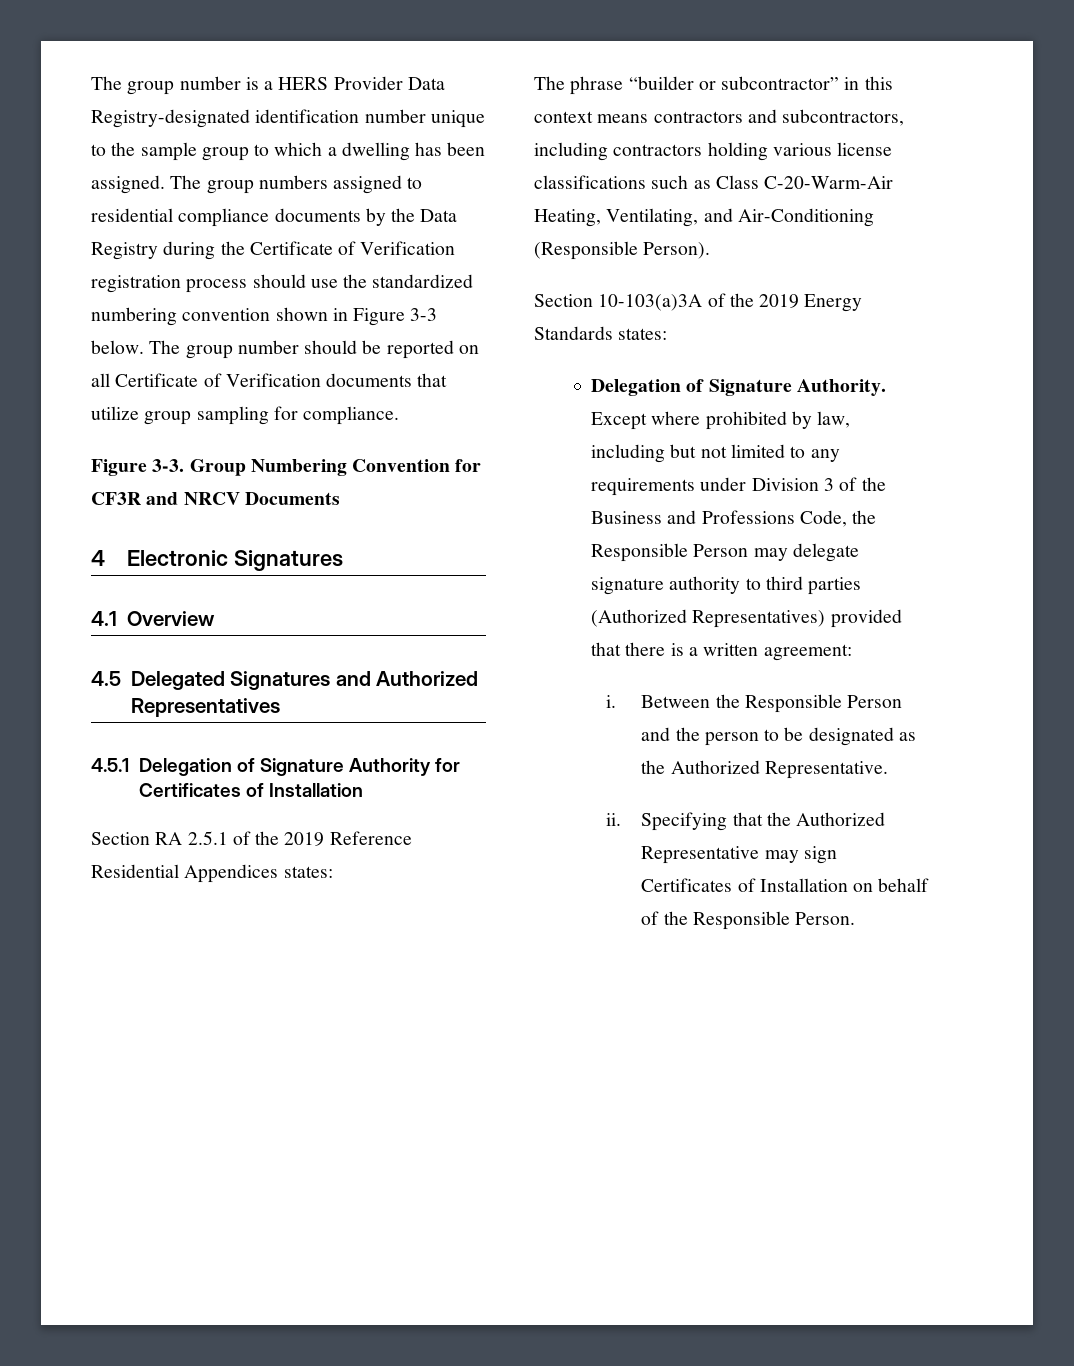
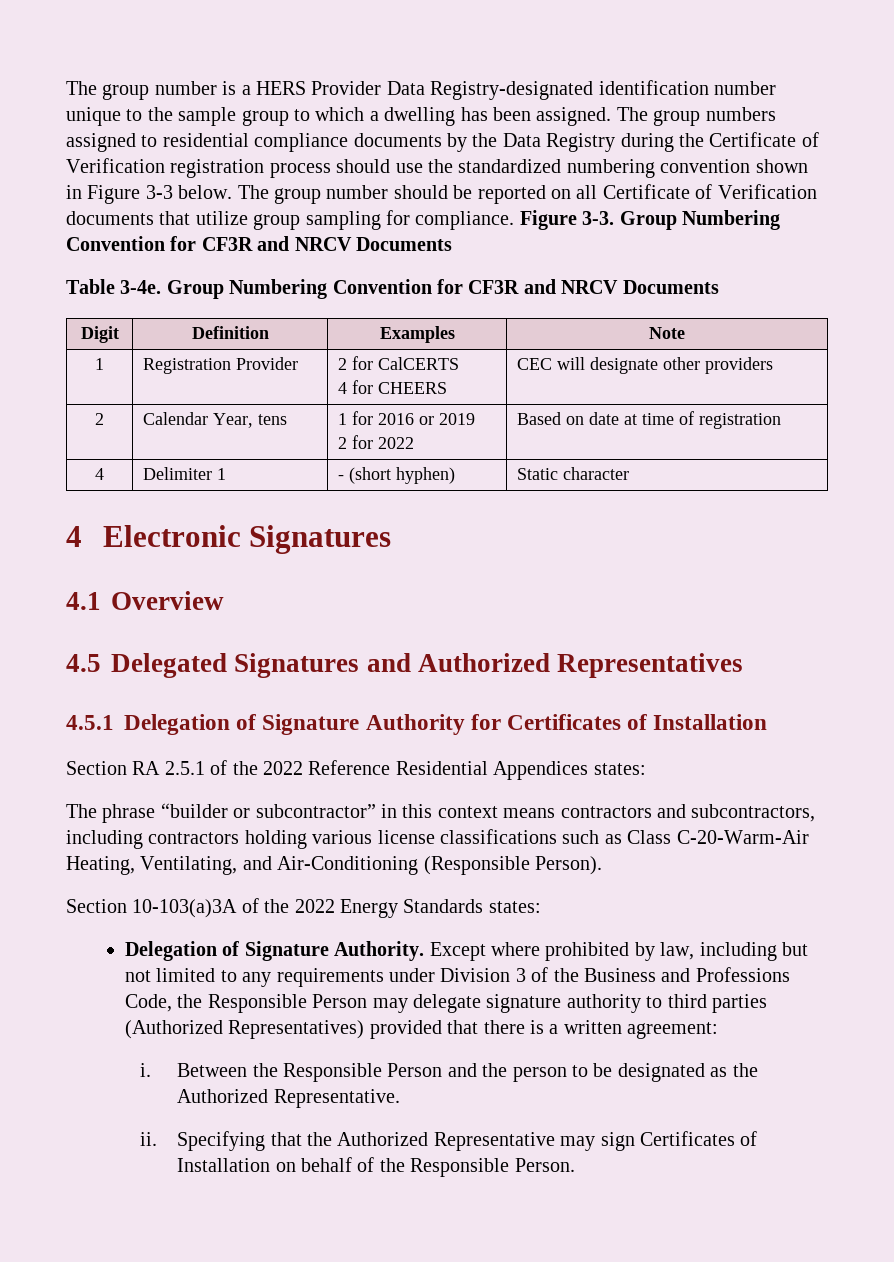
(400, 415) // -> (515, 220) none
(340, 498) none -> [66,279,719,299] [80,326,119,343] [191,326,269,339] [379,326,455,343] [649,327,685,339] [95,358,104,370] [143,357,299,374] [338,356,460,370] [338,380,448,394] [517,357,774,374] [95,413,104,425] [143,412,288,428] [338,411,476,425] [338,435,415,449] [517,411,782,429] [95,468,104,480] [143,467,227,480] [338,467,456,484] [517,467,630,480] // Table 3-4e. Group Numbering Convention for CF3R and NRCV Documents // Digit | Definition | Examples | Note // 1 | Registration Provider | 2 for CalCERTS // 4 for CHEERS | CEC will designate other providers // 2 | Calendar Year, tens | 1 for 2016 or 2019 // 2 for 2022 | Based on date at time of registration // 4 | Delimiter 1 | - (short hyphen) | Static character
[284,832,325,846] 2019 -> [263,761,303,775] 2022
[759,294,800,308] 2019 -> [294,899,335,913] 2022

